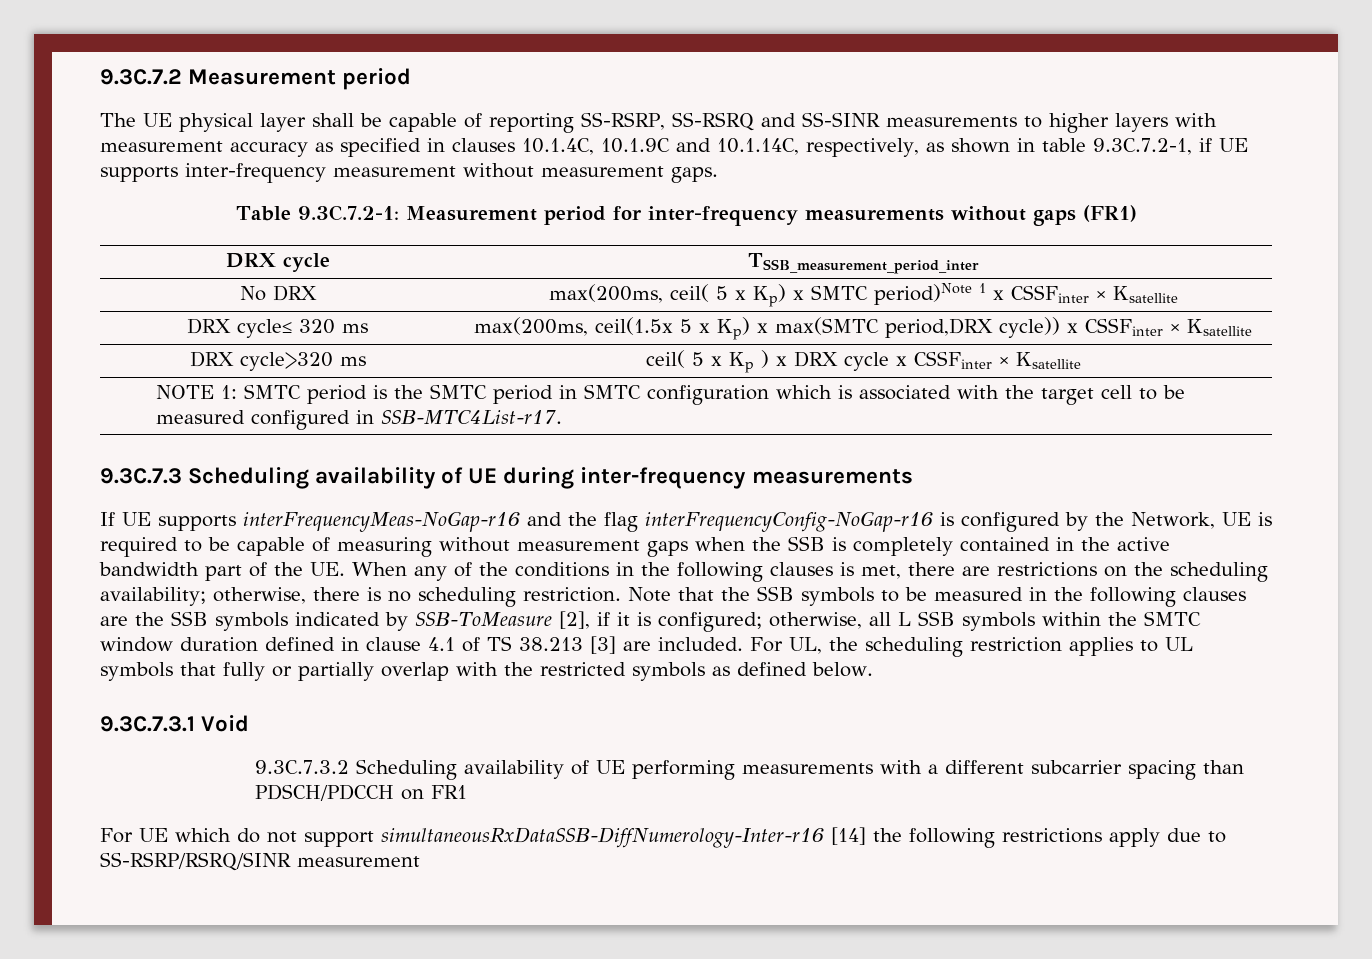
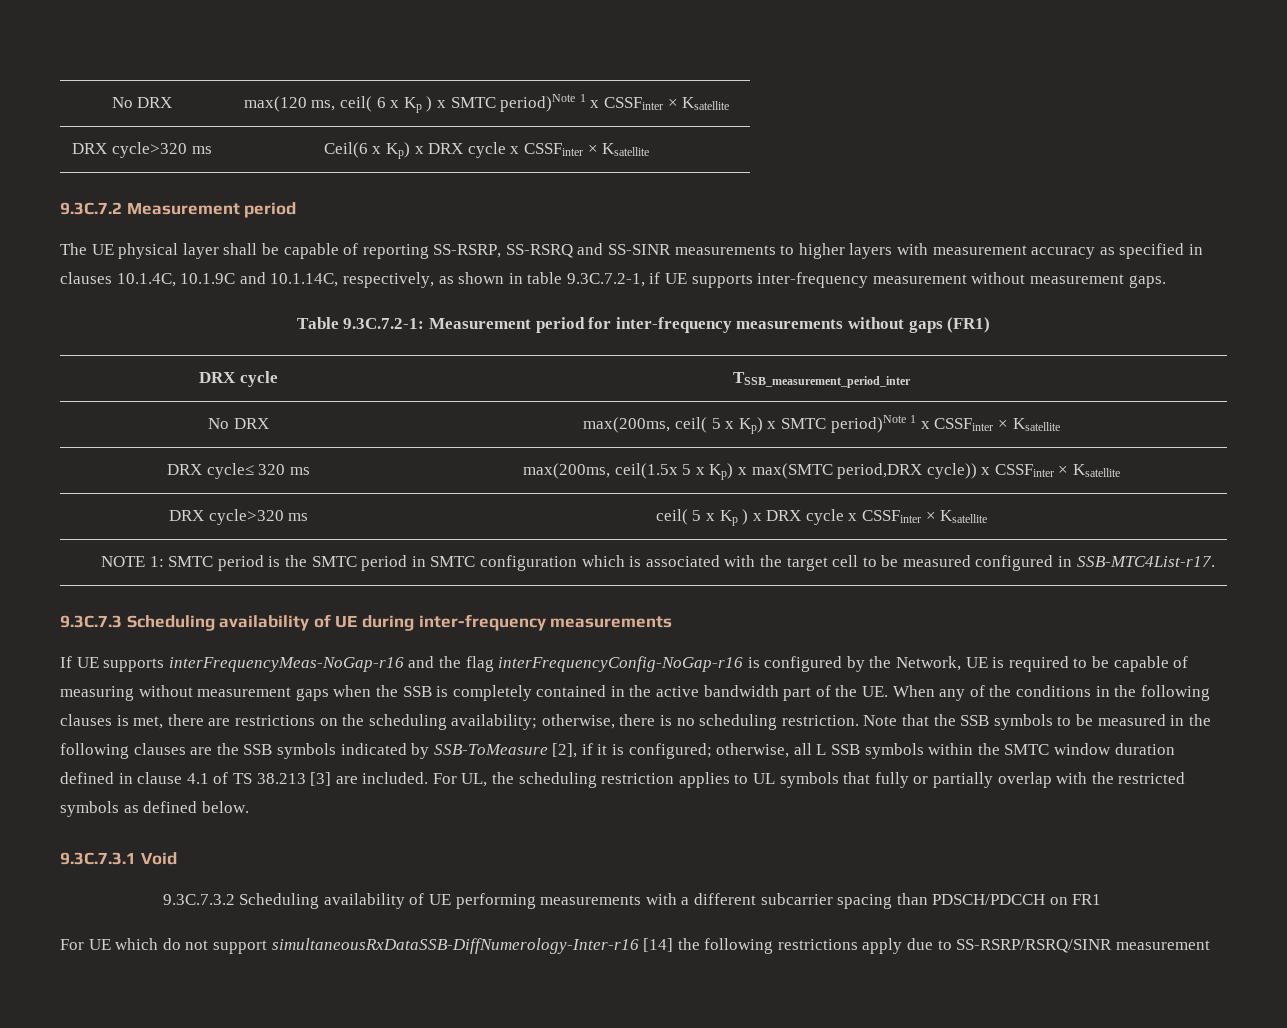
(100, 77) none -> [111,97,173,108] [243,94,730,113] [72,142,212,158] [323,142,650,159] No DRX | max(120 ms, ceil( 6 x Kp ) x SMTC period)Note 1 x CSSFinter × Ksatellite // DRX cycle>320 ms | Ceil(6 x Kp) x DRX cycle x CSSFinter × Ksatellite //

